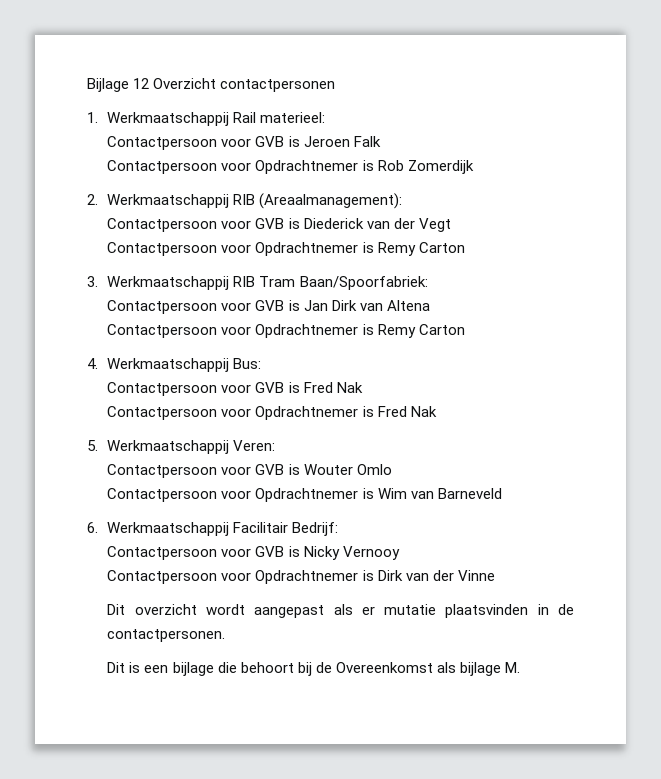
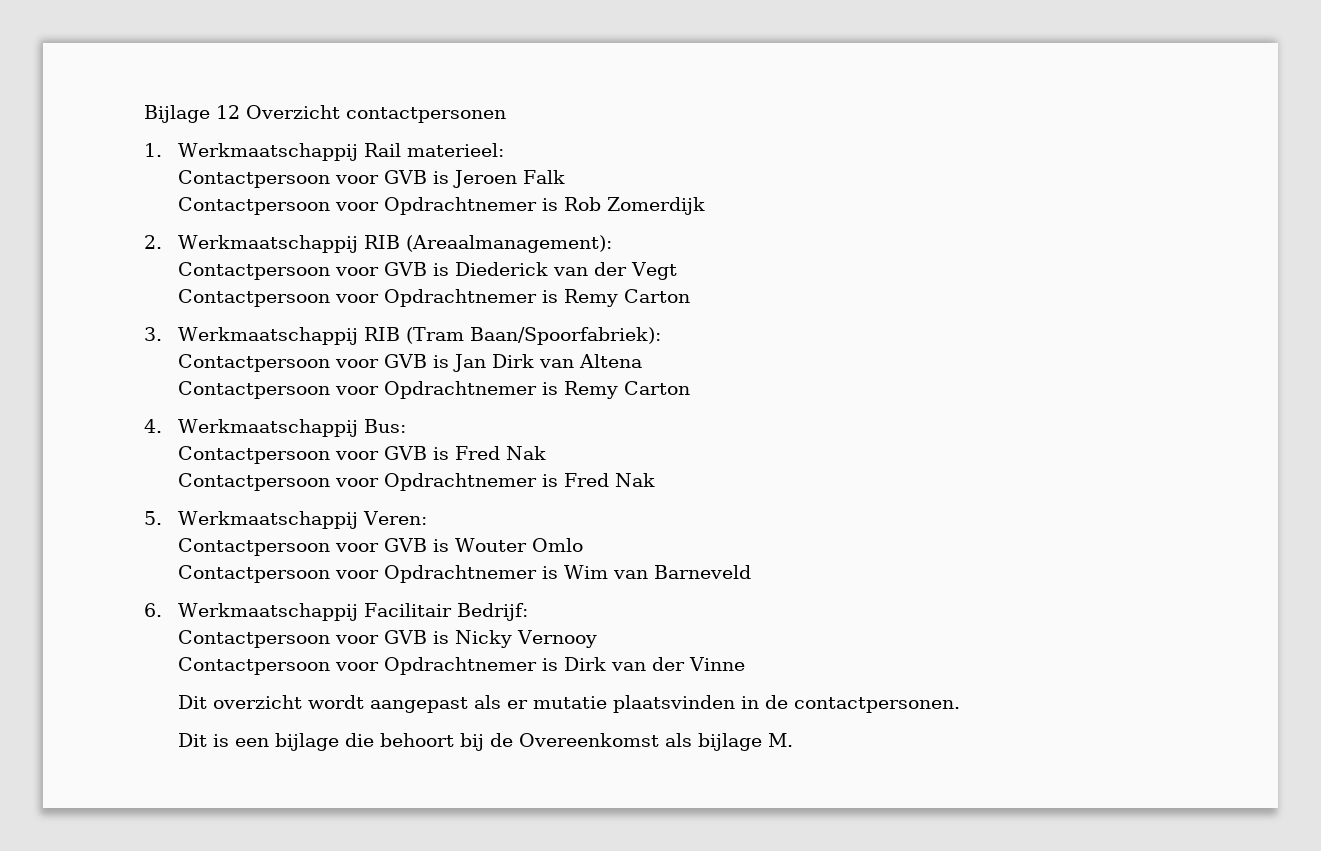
[259,276,428,290] Tram Baan/Spoorfabriek: -> [406,327,662,345] (Tram Baan/Spoorfabriek):

